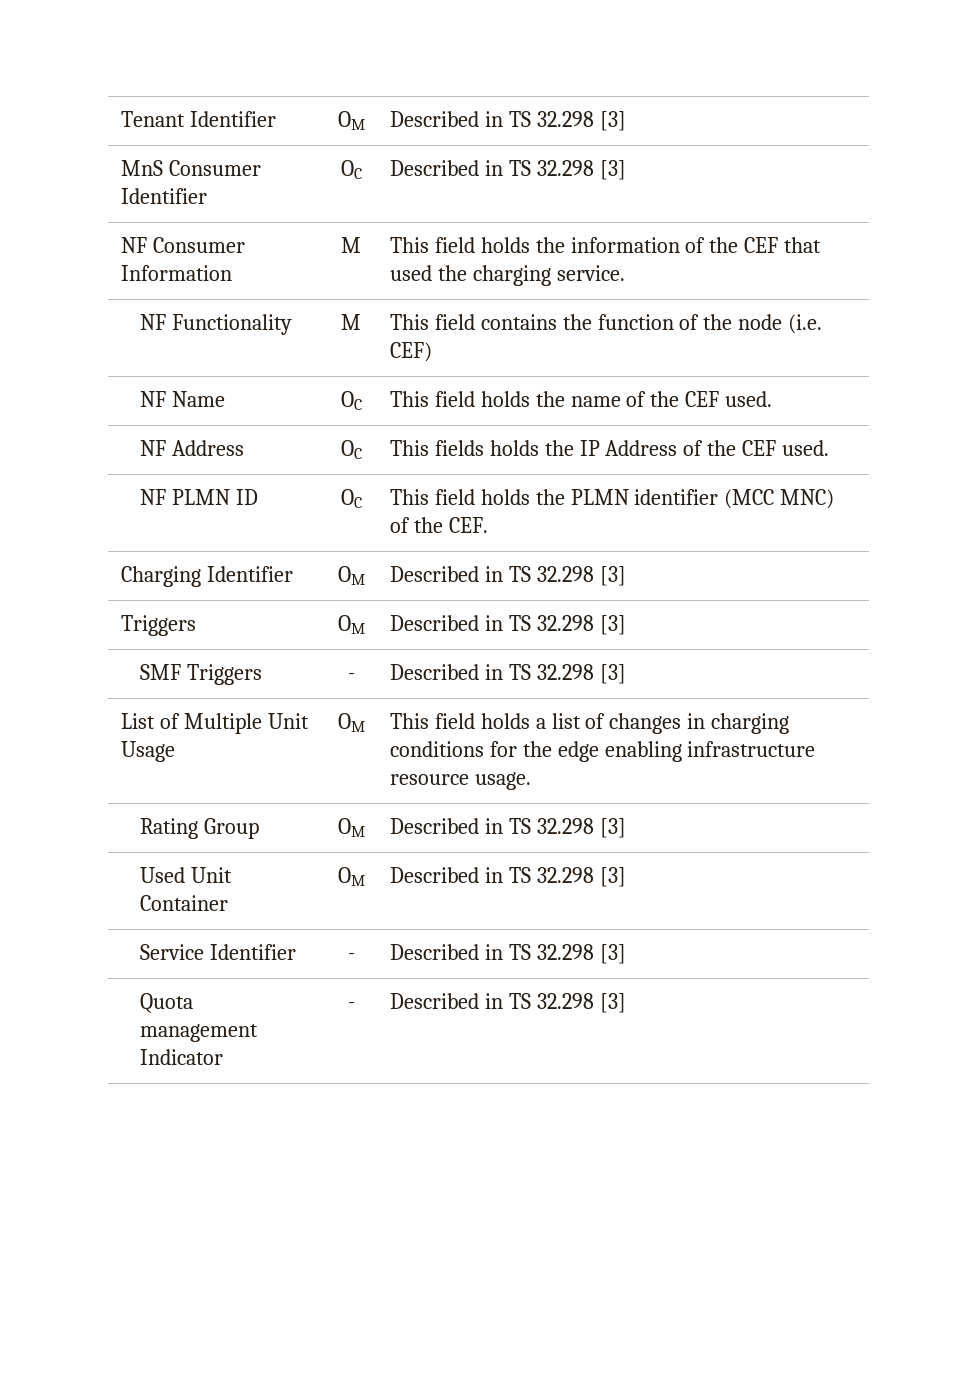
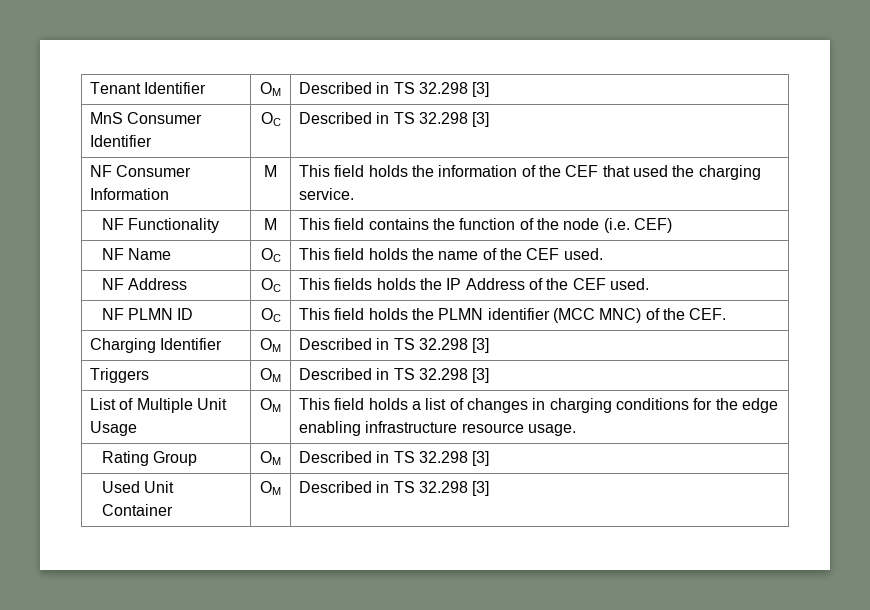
[140,664,262,685] [347,673,355,680] [389,664,626,684] // SMF Triggers | - | Described in TS 32.298 [3] -> (490, 375) none
[140,944,296,960] [347,953,355,960] [389,944,626,964] [140,993,194,1013] [140,1024,259,1042] [140,1049,224,1065] [347,1002,355,1009] [389,993,626,1013] // Service Identifier | - | Described in TS 32.298 [3] // Quota management Indicator | - | Described in TS 32.298 [3] -> (490, 488) none

